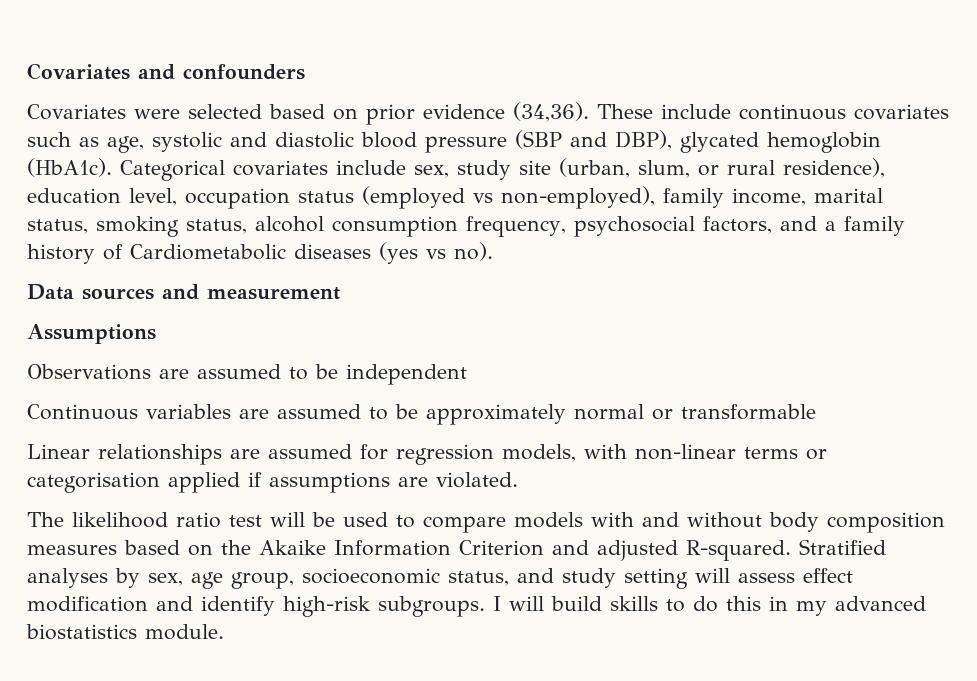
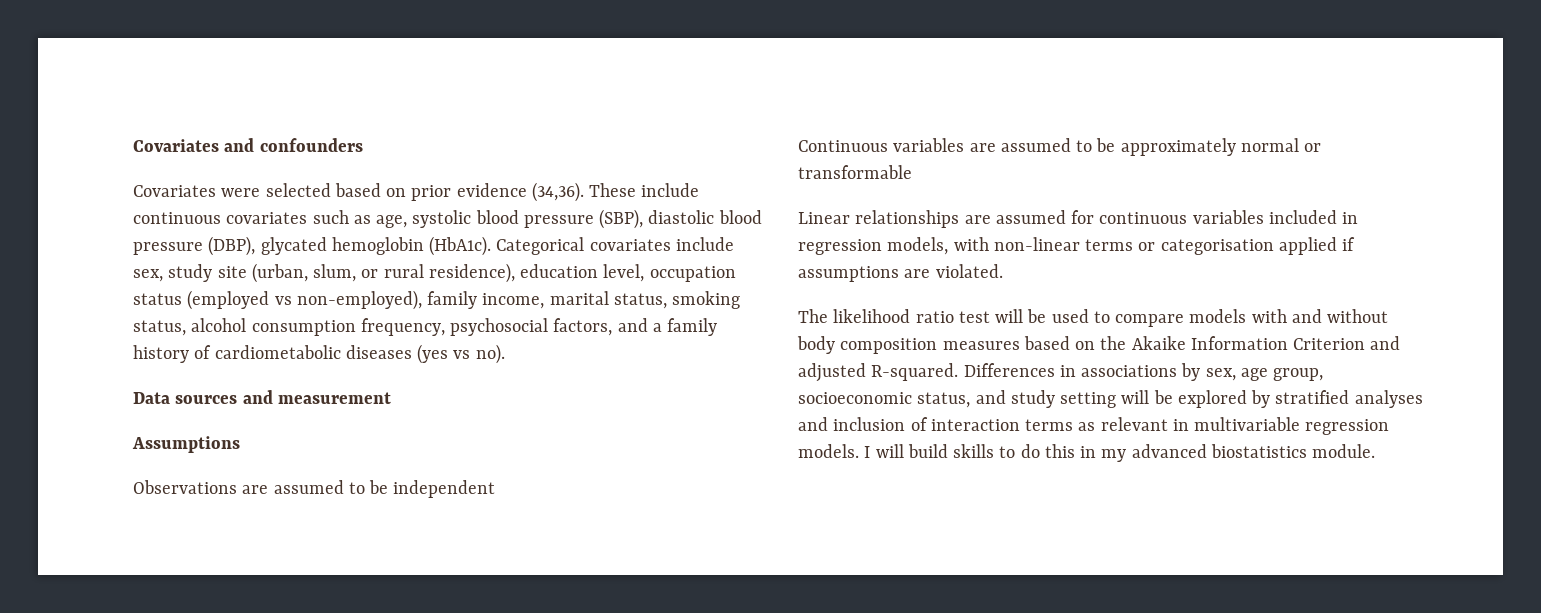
[230,130,672,153] and diastolic blood pressure (SBP and DBP), -> [475,209,762,229] [133,236,256,256] blood pressure (SBP), diastolic blood pressure (DBP),
[130,244,286,260] Cardiometabolic -> [214,345,341,359] cardiometabolic
(388, 452) none -> [1099,210,1359,224] continuous variables included in
[799,539,886,555] [27,568,108,588] Stratified analyses -> [963,363,1178,377] Differences in associations
[738,568,853,583] [27,596,485,617] assess effect modification and identify high-risk subgroups. -> [1153,390,1423,408] [798,417,1390,435] [798,444,859,458] be explored by stratified analyses and inclusion of interaction terms as relevant in multivariable regression models.

